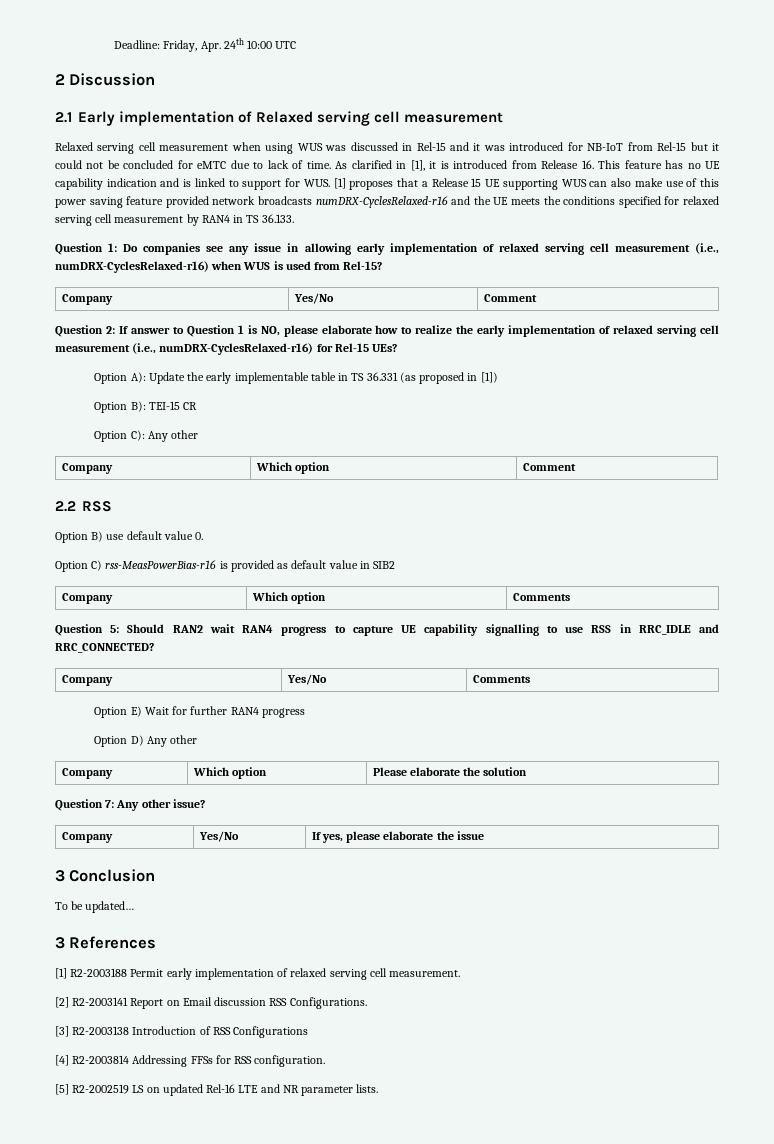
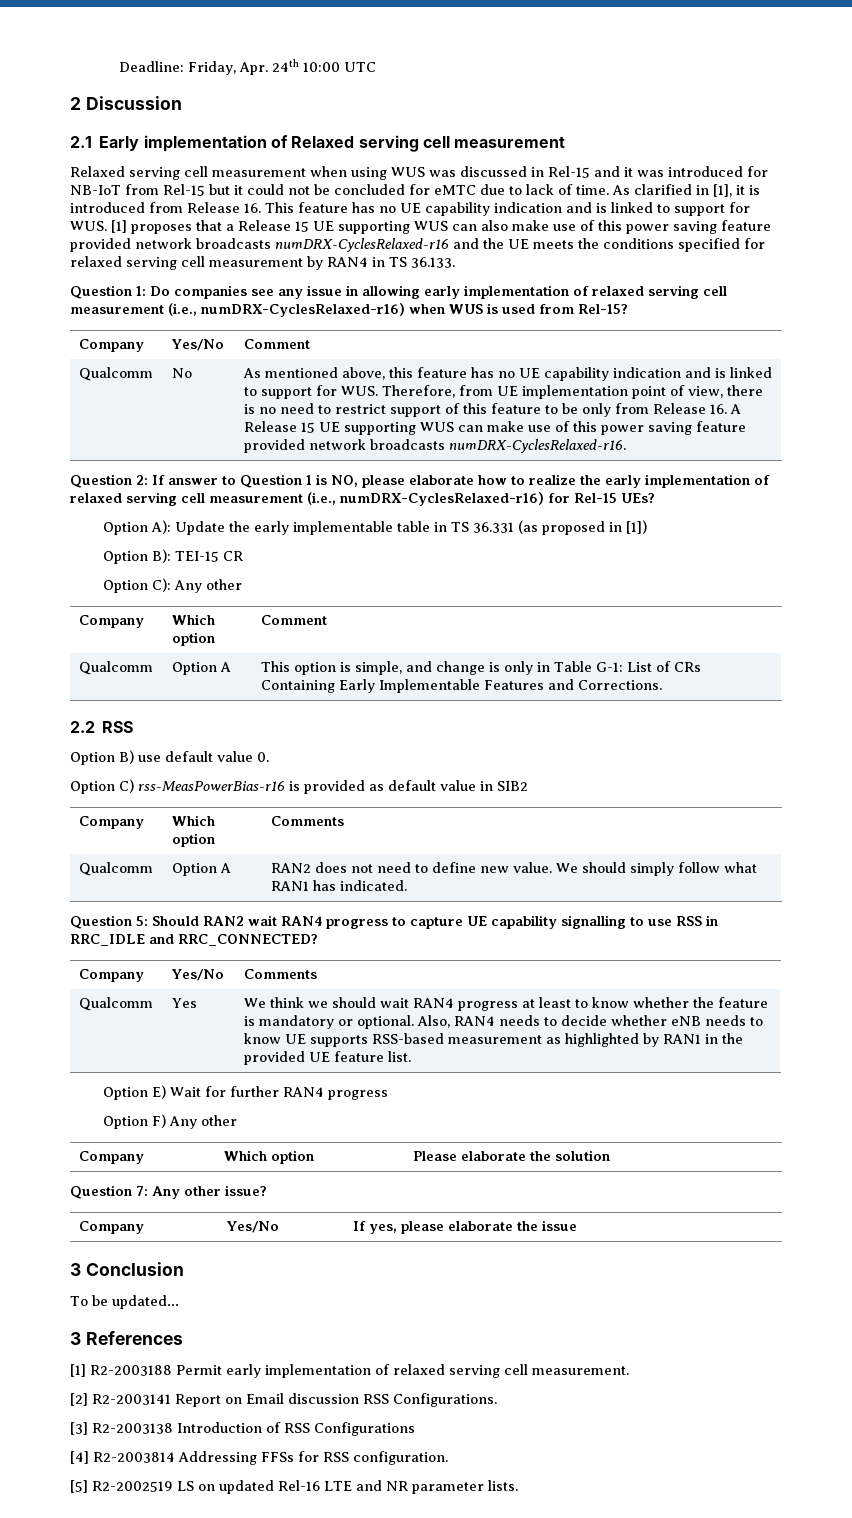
(537, 298) none -> [79,367,154,381] [172,368,193,378] [243,367,773,381] [244,385,764,399] [244,403,742,417] [244,421,747,435] [244,439,627,453] // Qualcomm | No | As mentioned above, this feature has no UE capability indication and is linked to support for WUS. Therefore, from UE implementation point of view, there is no need to restrict support of this feature to be only from Release 16. A Release 15 UE supporting WUS can make use of this power saving feature provided network broadcasts numDRX-CyclesRelaxed-r16.
(576, 467) none -> [79,661,154,675] [172,662,232,675] [261,661,702,675] [261,679,663,693] // Qualcomm | Option A | This option is simple, and change is only in Table G-1: List of CRs Containing Early Implementable Features and Corrections.
(570, 597) none -> [79,862,154,876] [172,863,232,876] [271,862,758,876] [271,880,408,891] // Qualcomm | Option A | RAN2 does not need to define new value. We should simply follow what RAN1 has indicated.
(530, 679) none -> [79,997,154,1011] [172,998,198,1008] [244,997,769,1011] [244,1015,764,1029] [244,1033,744,1047] [244,1051,412,1065] // Qualcomm | Yes | We think we should wait RAN4 progress at least to know whether the feature is mandatory or optional. Also, RAN4 needs to decide whether eNB needs to know UE supports RSS-based measurement as highlighted by RAN1 in the provided UE feature list.
[130,735,144,746] D) -> [151,1114,166,1128] F)

